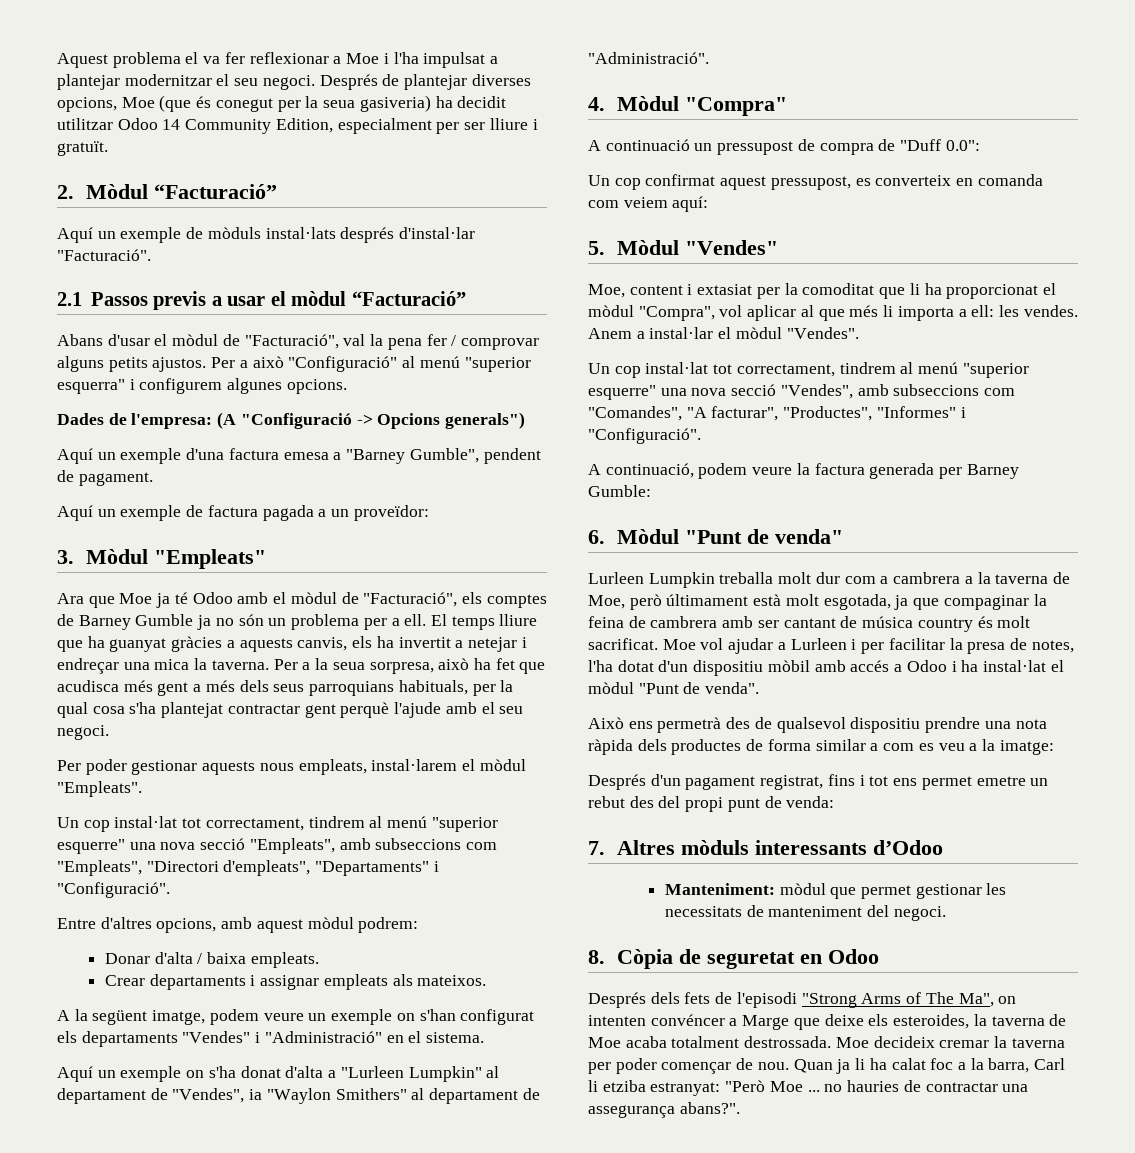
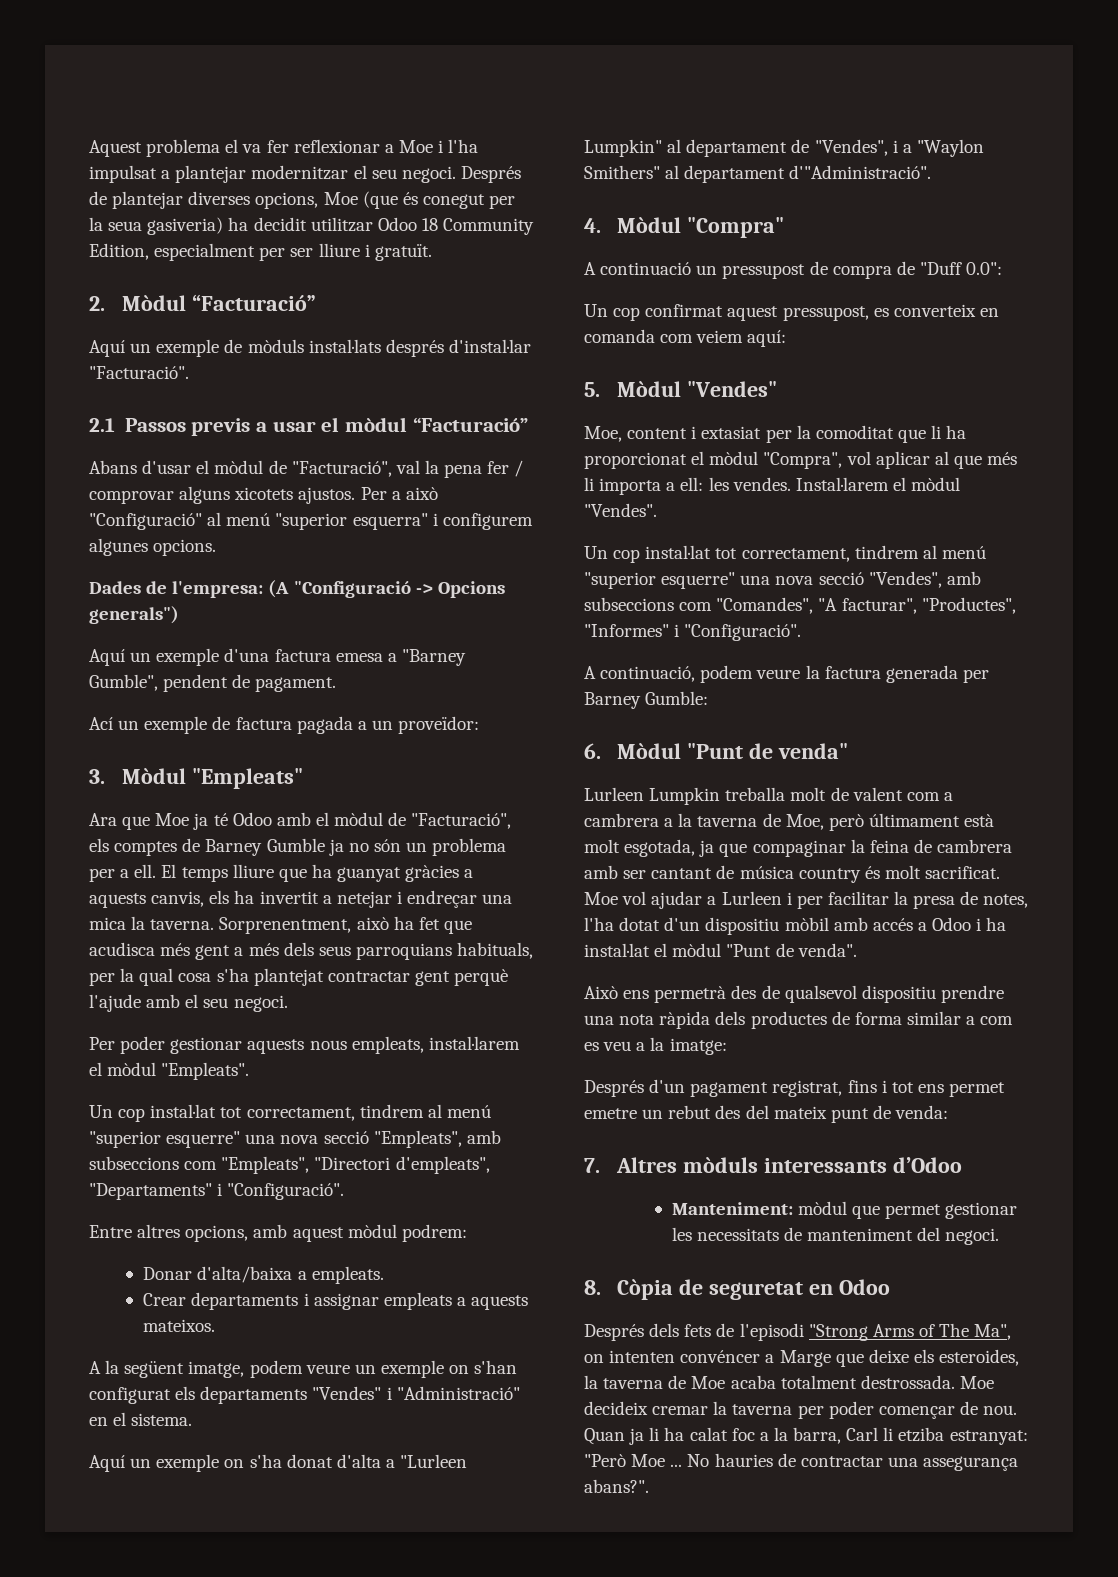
[162,119,181,130] 14 -> [421,218,438,231] 18
[108,357,148,372] petits -> [234,487,294,500] xicotets
[57,505,93,521] Aquí -> [89,717,113,730] Ací
[273,658,434,674] Per a la seua sorpresa, -> [219,917,352,934] Sorprenentment,
[100,917,152,929] d'altres -> [137,1224,181,1238] altres
[154,952,247,964] d'alta / baixa -> [197,1266,307,1283] d'alta/baixa a
[392,974,413,986] als -> [456,1295,529,1310] a aquests
[249,1089,263,1100] ia -> [892,140,912,153] i a
[522,1088,540,1100] [588,52,709,64] de "Administració". -> [789,165,932,179] d'"Administració".
[588,327,714,339] Anem a instal·lar -> [795,477,889,491] Instal·larem
[815,572,840,584] dur -> [830,787,903,801] de valent
[685,797,724,812] propi -> [773,1106,827,1119] mateix
[824,1084,843,1092] no -> [687,1454,710,1467] No

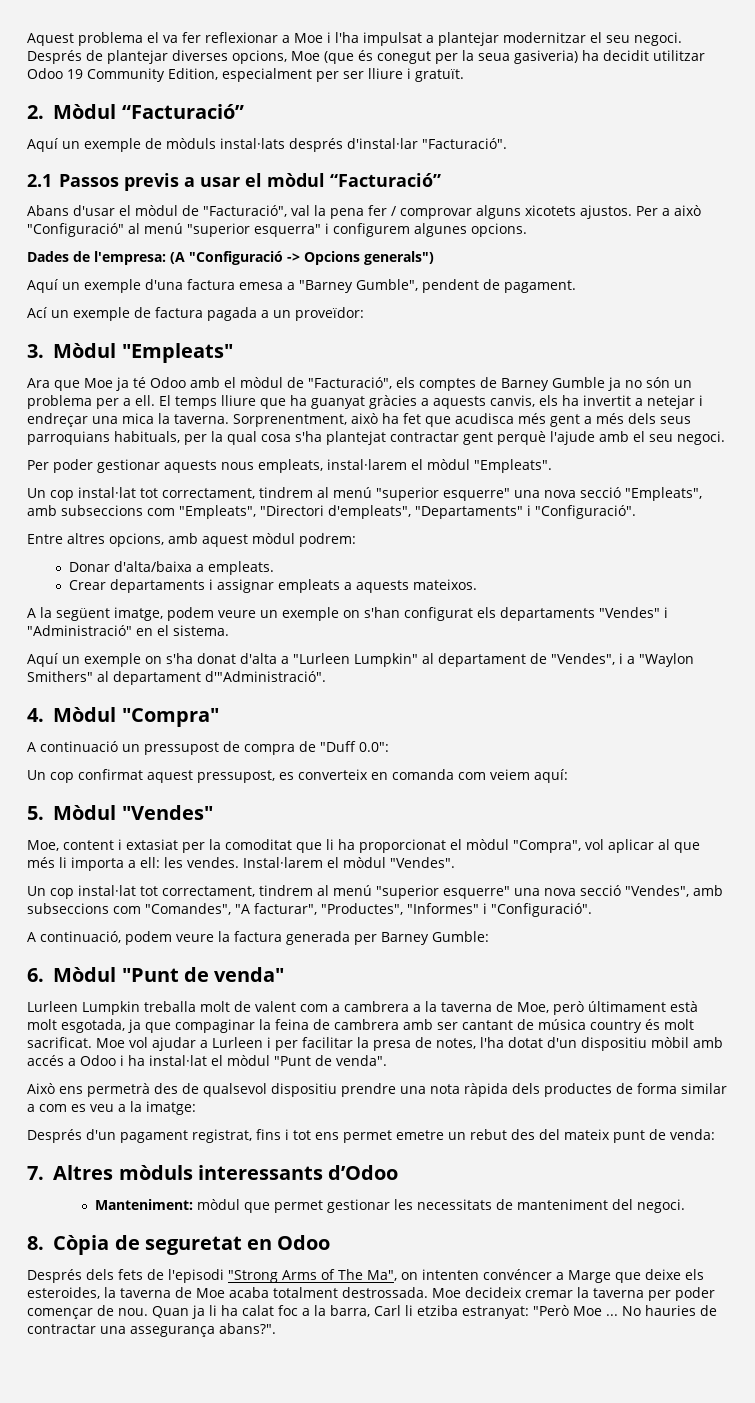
[421,218,438,231] 18 -> [67,69,83,79] 19

